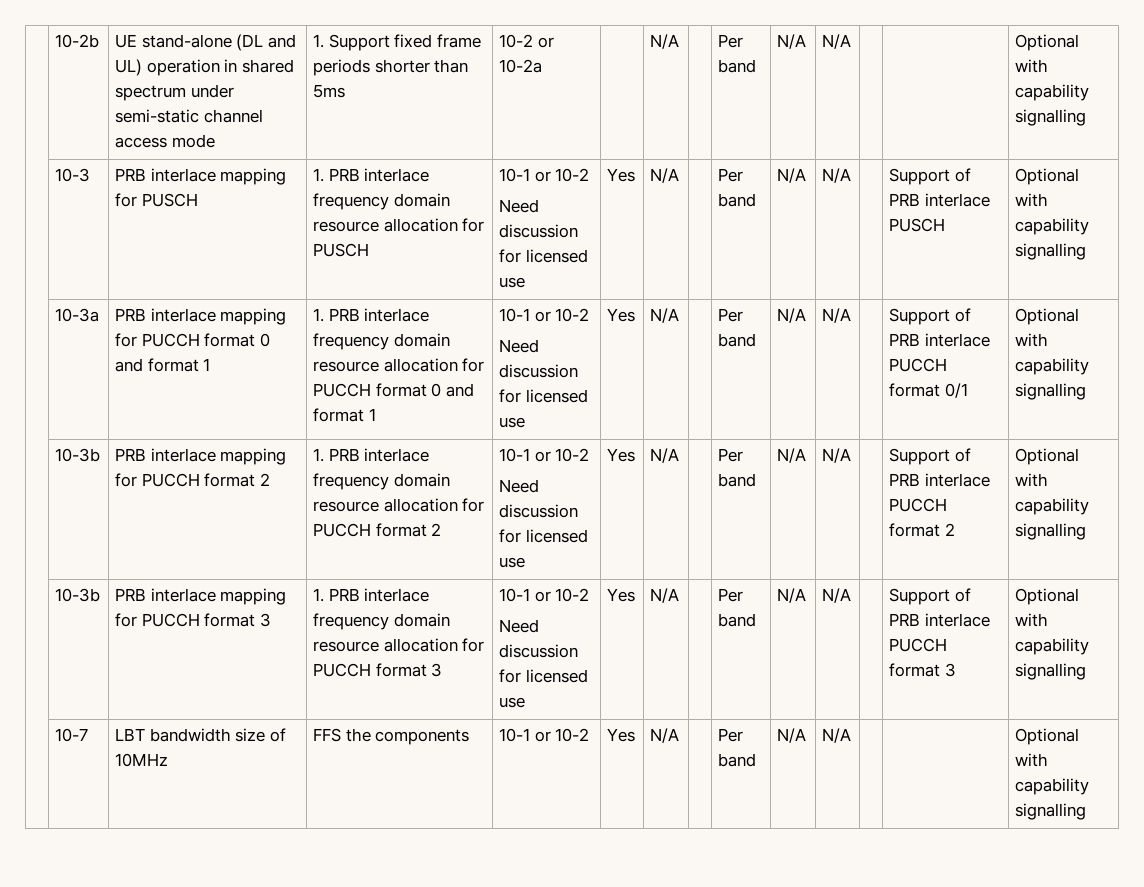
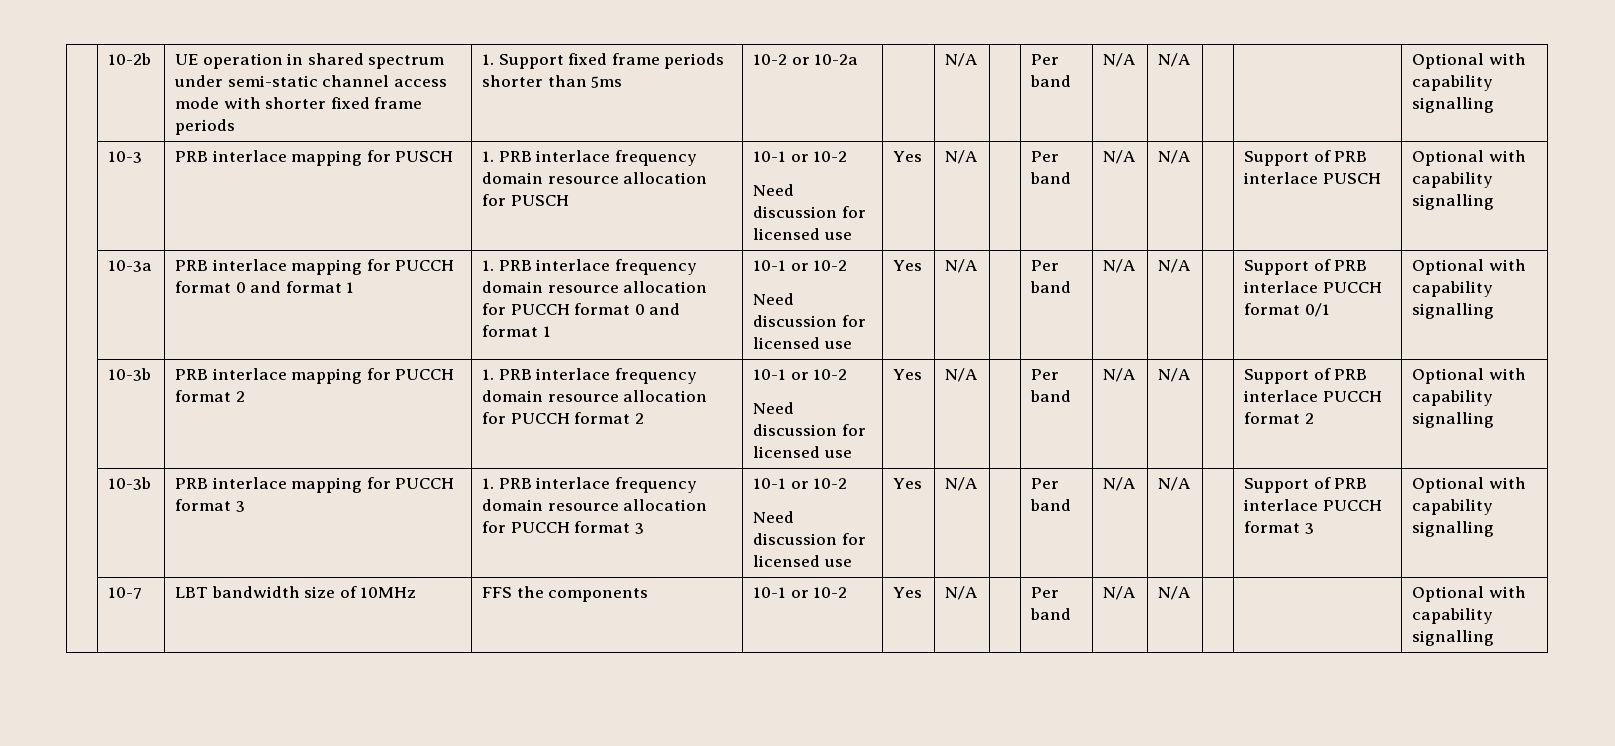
[141,34,297,51] [115,59,143,76] stand-alone (DL and UL) -> (198, 59) none
(215, 141) none -> [223,97,423,109] [174,119,235,135] with shorter fixed frame periods

